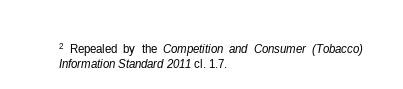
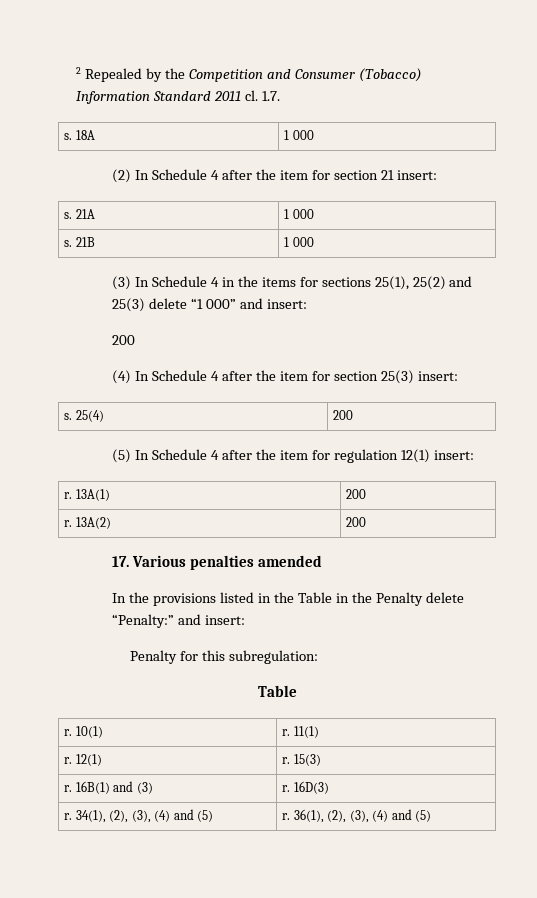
(227, 63) none -> [64,130,95,140] [284,130,314,140] [112,169,437,183] [64,209,95,219] [284,209,314,219] [64,237,95,247] [284,237,314,247] [112,276,473,290] [112,298,307,312] [112,335,136,345] [112,370,458,384] [64,410,104,422] [333,410,354,420] [112,449,474,463] [64,489,110,501] [346,489,367,499] [64,517,111,529] [346,517,367,527] [112,555,323,570] [112,592,464,606] [112,614,246,628] [130,650,319,664] [257,685,297,697] [64,726,103,738] [282,726,319,738] [64,754,102,766] [282,754,321,766] [64,781,153,794] [282,781,329,794] [64,809,214,823] [282,809,432,823] // s. 18A | 1 000 // (2) In Schedule 4 after the item for section 21 insert: // s. 21A | 1 000 // s. 21B | 1 000 // (3) In Schedule 4 in the items for sections 25(1), 25(2) and 25(3) delete “1 000” and insert: // 200 // (4) In Schedule 4 after the item for section 25(3) insert: // s. 25(4) | 200 // (5) In Schedule 4 after the item for regulation 12(1) insert: // r. 13A(1) | 200 // r. 13A(2) | 200 // 17. Various penalties amended // In the provisions listed in the Table in the Penalty delete “Penalty:” and insert: // Penalty for this subregulation: // Table // r. 10(1) | r. 11(1) // r. 12(1) | r. 15(3) // r. 16B(1) and (3) | r. 16D(3) // r. 34(1), (2), (3), (4) and (5) | r. 36(1), (2), (3), (4) and (5)

